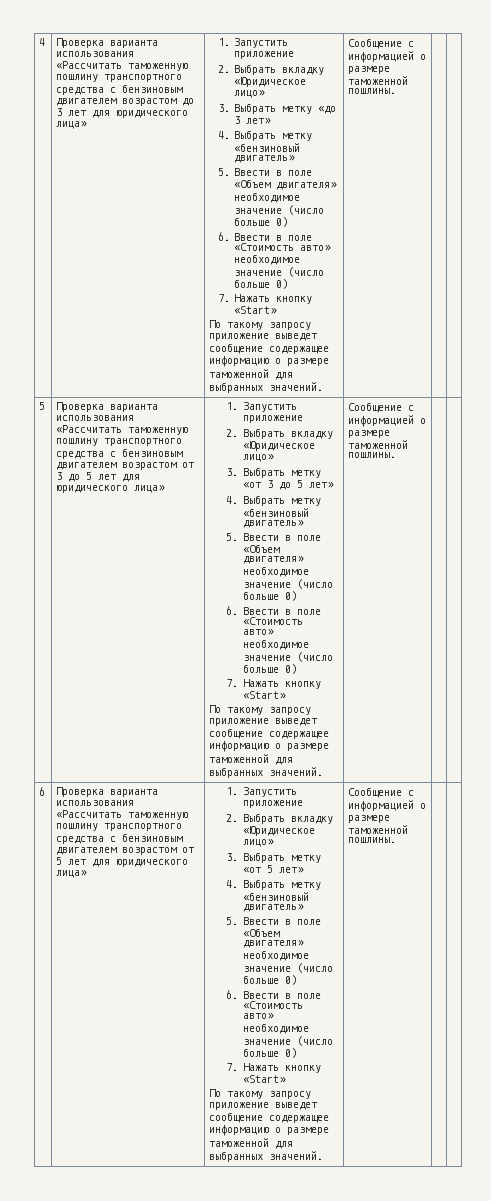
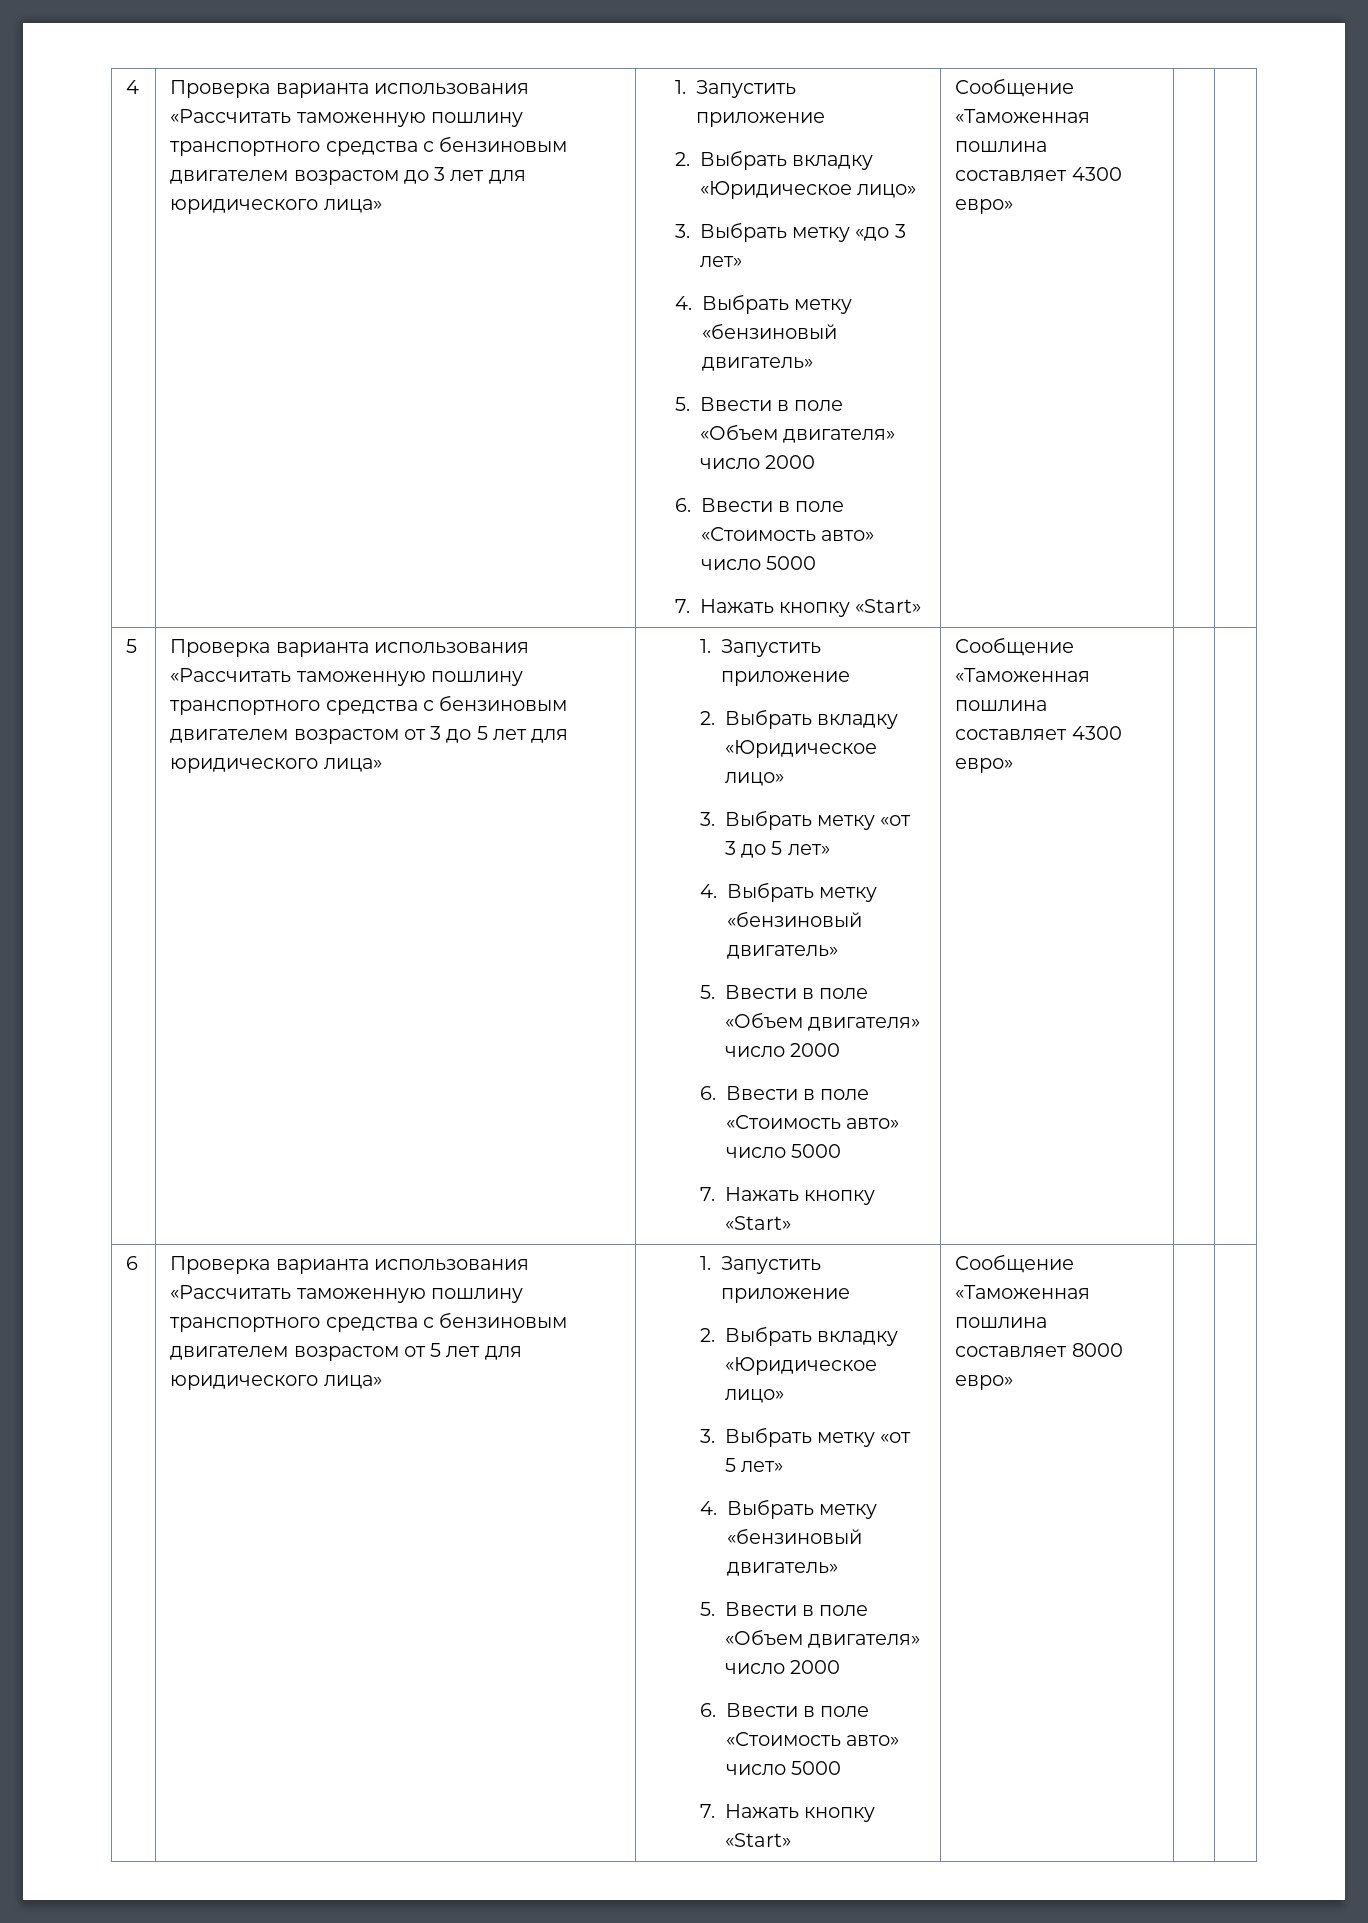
[234,192,301,203] [234,205,325,215] [234,217,289,227] [217,232,313,241] [234,243,332,251] [234,254,301,265] [234,267,325,277] [234,279,289,289] [217,294,313,304] [234,306,278,314] [209,320,312,330] [209,333,319,341] [209,343,330,354] [209,356,330,367] [209,369,294,380] [209,382,324,393] [348,38,415,49] [348,51,427,63] [348,66,391,74] [348,76,409,85] [348,88,397,94] необходимое значение (число больше 0) // 6. Ввести в поле «Стоимость авто» необходимое значение (число больше 0) // 7. Нажать кнопку «Start» // По такому запросу приложение выведет сообщение содержащее информацию о размере таможенной для выбранных значений. | Сообщение с информацией о размере таможенной пошлины. -> [699,455,816,469] [675,498,845,512] [700,527,875,542] [700,556,817,570] [675,599,922,617] [955,78,1075,97] [955,109,1091,123] [955,141,1048,152] [955,167,1122,181] [955,199,1014,214] число 2000 // 6. Ввести в поле «Стоимость авто» число 5000 // 7. Нажать кнопку «Start» | Сообщение «Таможенная пошлина составляет 4300 евро»
[242,566,309,577] [242,579,333,589] [242,591,297,601] [226,606,321,615] [242,617,303,625] [242,629,274,635] [242,639,309,650] [242,652,333,662] [242,664,297,674] [226,679,321,689] [242,691,286,699] [209,705,312,715] [209,718,319,726] [209,728,330,739] [209,741,330,752] [209,754,294,765] [209,767,324,778] [348,402,415,413] [348,415,427,427] [348,430,391,438] [348,440,409,449] [348,452,397,458] необходимое значение (число больше 0) // 6. Ввести в поле «Стоимость авто» необходимое значение (число больше 0) // 7. Нажать кнопку «Start» // По такому запросу приложение выведет сообщение содержащее информацию о размере таможенной для выбранных значений. | Сообщение с информацией о размере таможенной пошлины. -> [724,1043,841,1057] [700,1086,870,1100] [725,1115,900,1130] [725,1144,842,1158] [700,1187,876,1205] [724,1216,791,1230] [955,637,1075,656] [955,668,1091,682] [955,700,1048,711] [955,726,1122,740] [955,758,1014,773] число 2000 // 6. Ввести в поле «Стоимость авто» число 5000 // 7. Нажать кнопку «Start» | Сообщение «Таможенная пошлина составляет 4300 евро»
[242,950,309,961] [242,963,333,973] [242,975,297,985] [226,990,321,999] [242,1001,303,1009] [242,1013,274,1019] [242,1023,309,1034] [242,1036,333,1046] [242,1048,297,1058] [226,1063,321,1073] [242,1075,286,1083] [209,1089,312,1099] [209,1102,319,1110] [209,1112,330,1123] [209,1125,330,1136] [209,1138,294,1149] [209,1151,324,1162] [348,787,415,798] [348,800,427,812] [348,815,391,823] [348,825,409,834] [348,837,397,843] необходимое значение (число больше 0) // 6. Ввести в поле «Стоимость авто» необходимое значение (число больше 0) // 7. Нажать кнопку «Start» // По такому запросу приложение выведет сообщение содержащее информацию о размере таможенной для выбранных значений. | Сообщение с информацией о размере таможенной пошлины. -> [724,1660,841,1674] [700,1703,870,1717] [725,1732,900,1747] [725,1761,842,1775] [700,1804,876,1822] [724,1833,791,1847] [955,1254,1075,1273] [955,1285,1091,1299] [955,1317,1048,1328] [955,1343,1123,1357] [955,1375,1014,1390] число 2000 // 6. Ввести в поле «Стоимость авто» число 5000 // 7. Нажать кнопку «Start» | Сообщение «Таможенная пошлина составляет 8000 евро»

